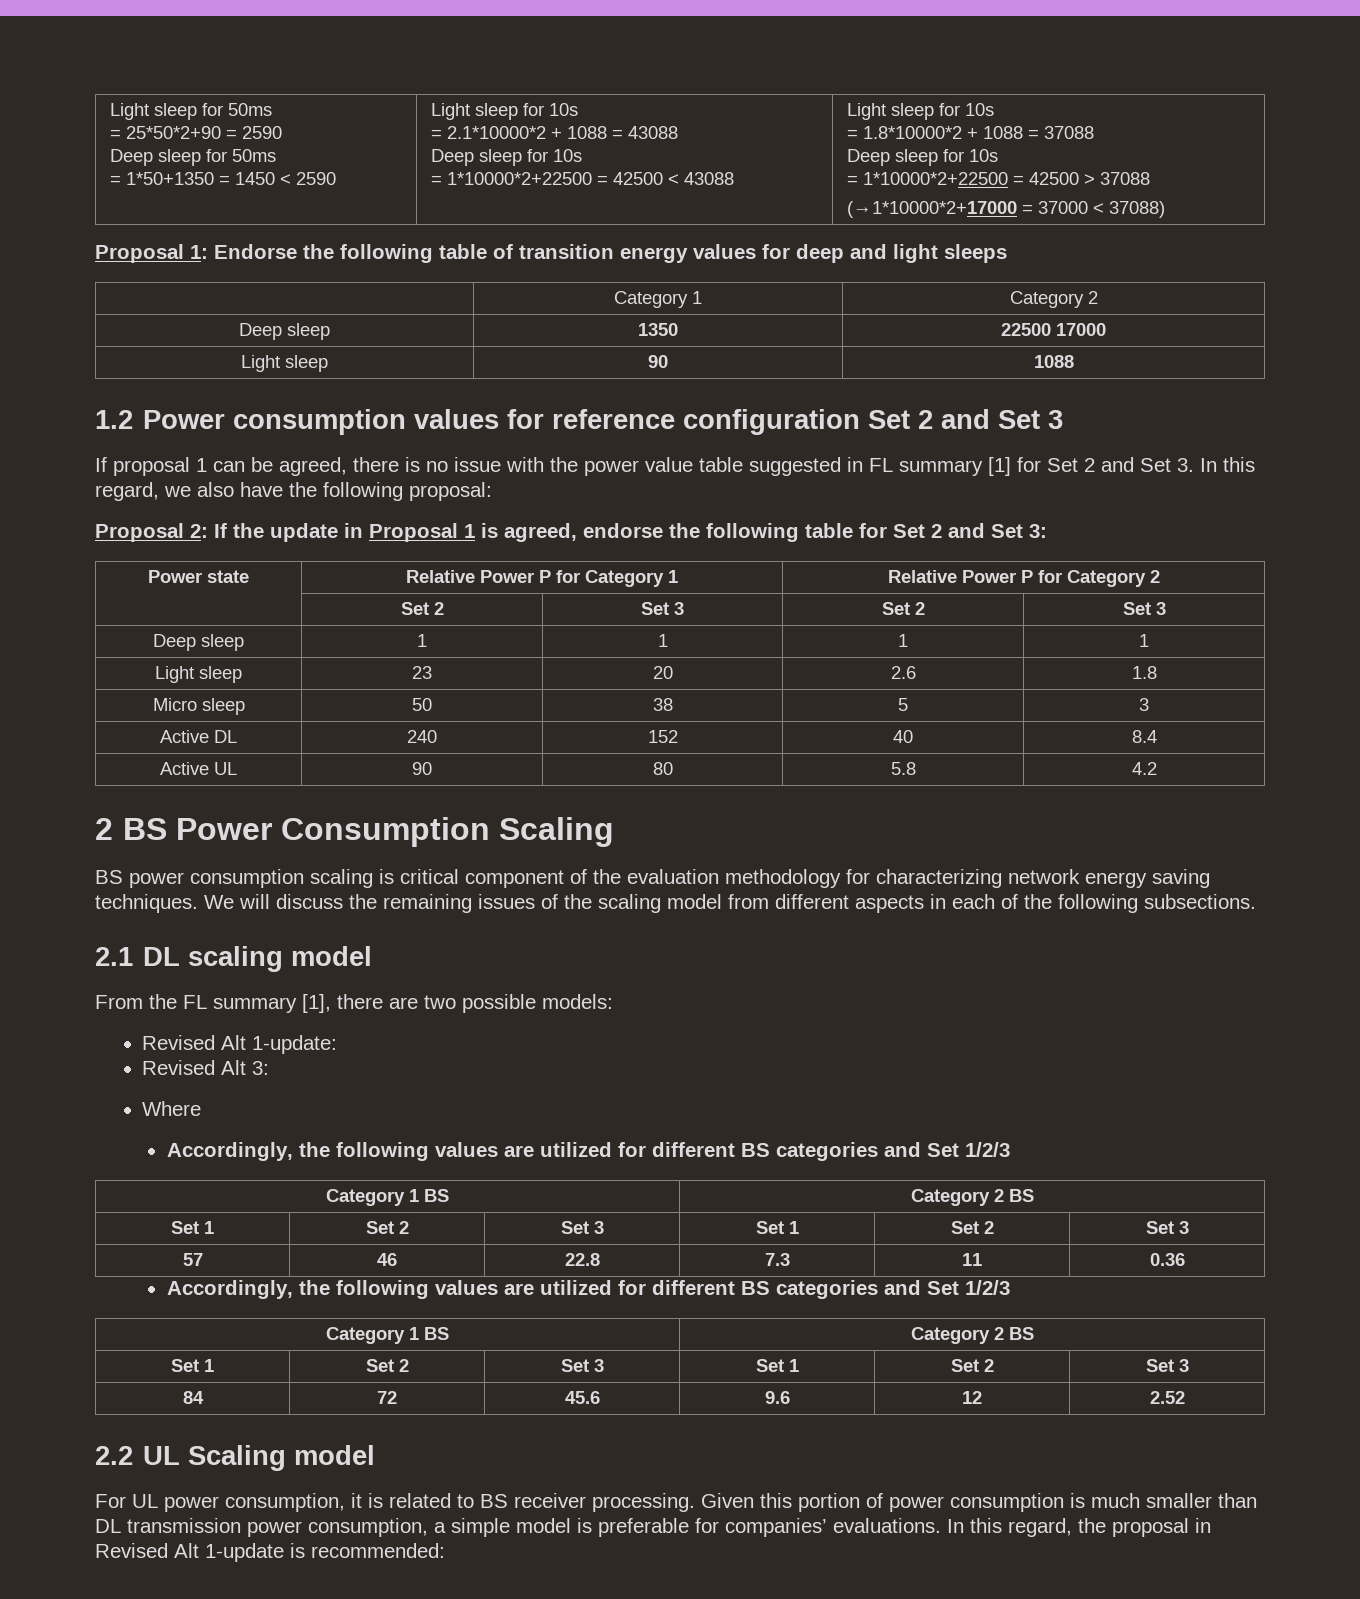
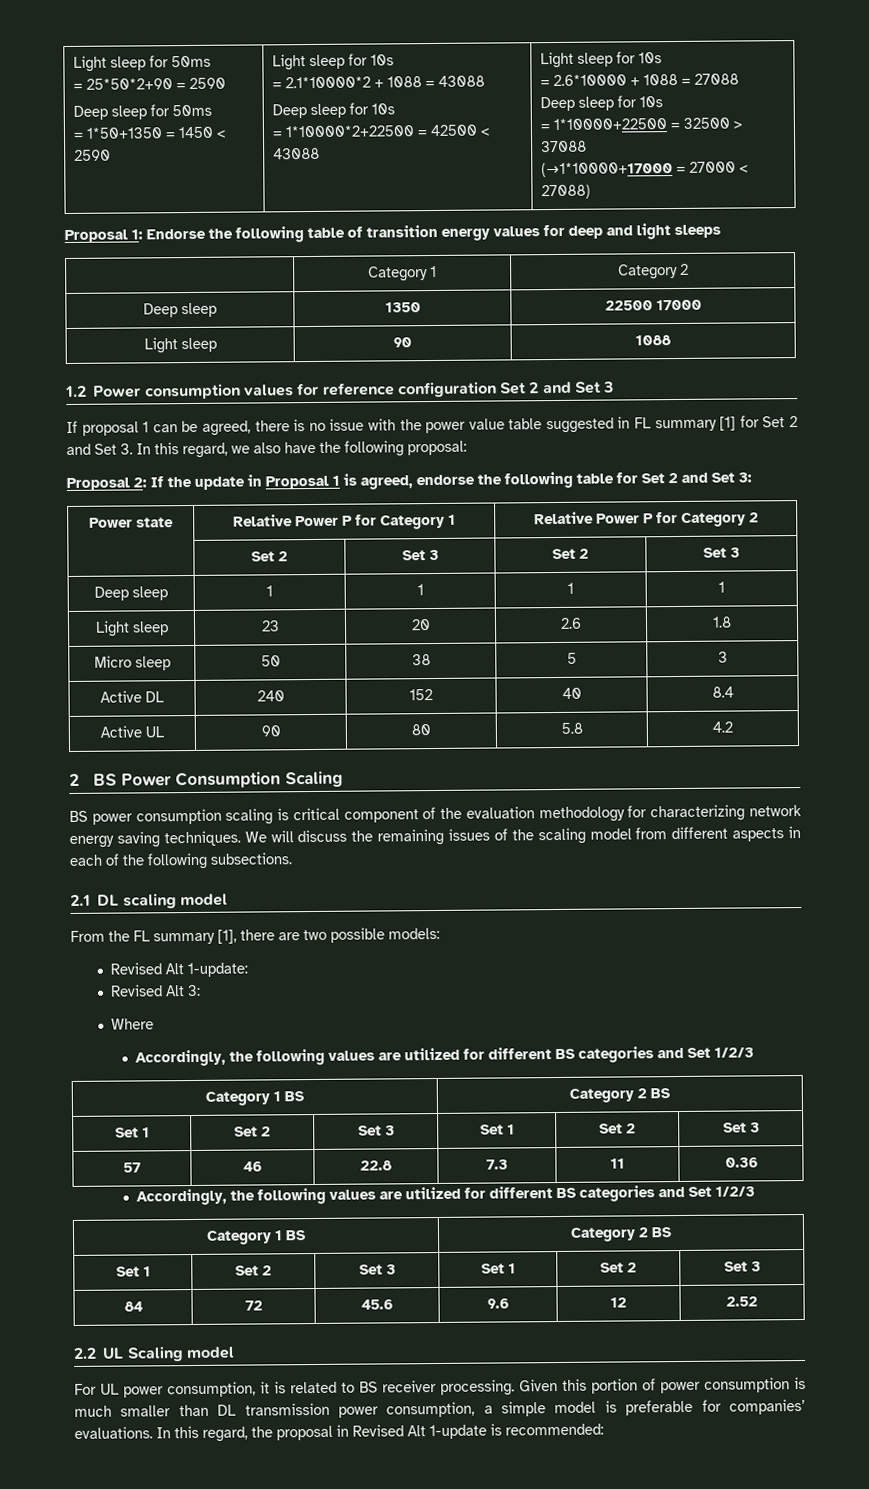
[862,126,1094,139] [846,149,998,166] [846,172,1079,185] 1.8*10000*2 + 1088 = 37088 // Deep sleep for 10s // = 1*10000*2+22500 = 42500 -> [552,73,739,87] [539,95,663,112] [539,117,730,131] 2.6*10000 + 1088 = 27088 // Deep sleep for 10s // = 1*10000+22500 = 32500
[846,201,1165,218] (→1*10000*2+17000 = 37000 < 37088) -> [540,161,748,178] [540,184,591,200] (→1*10000+17000 = 27000 < 27088)

